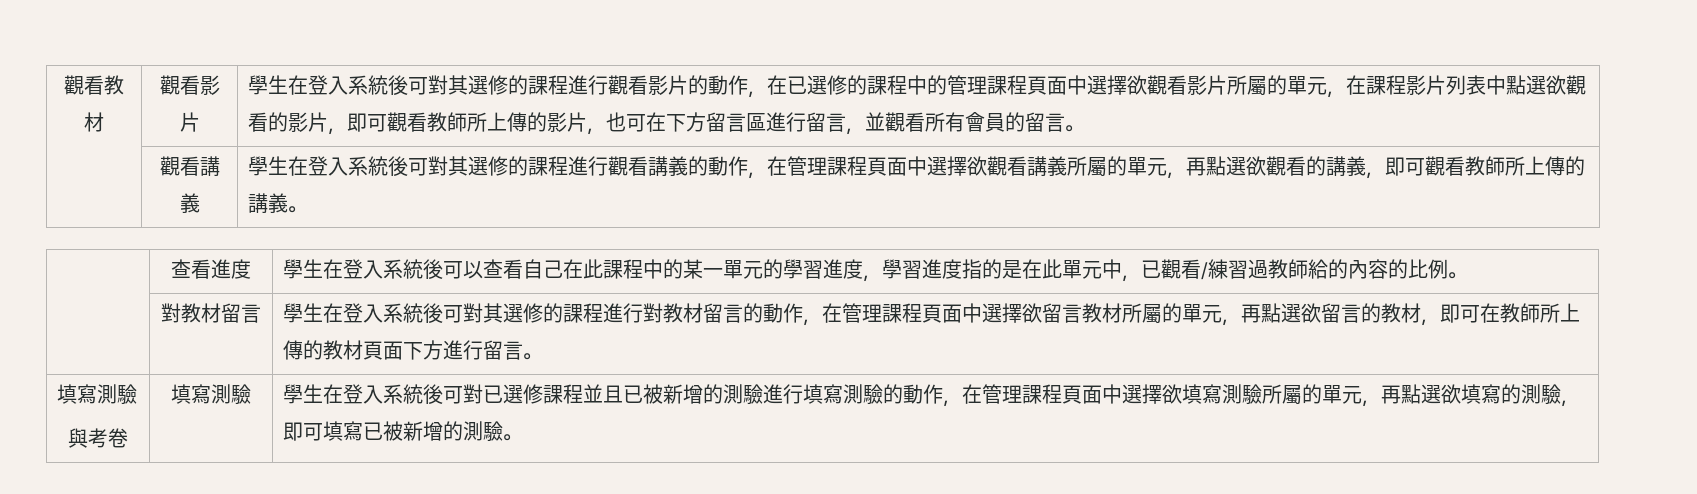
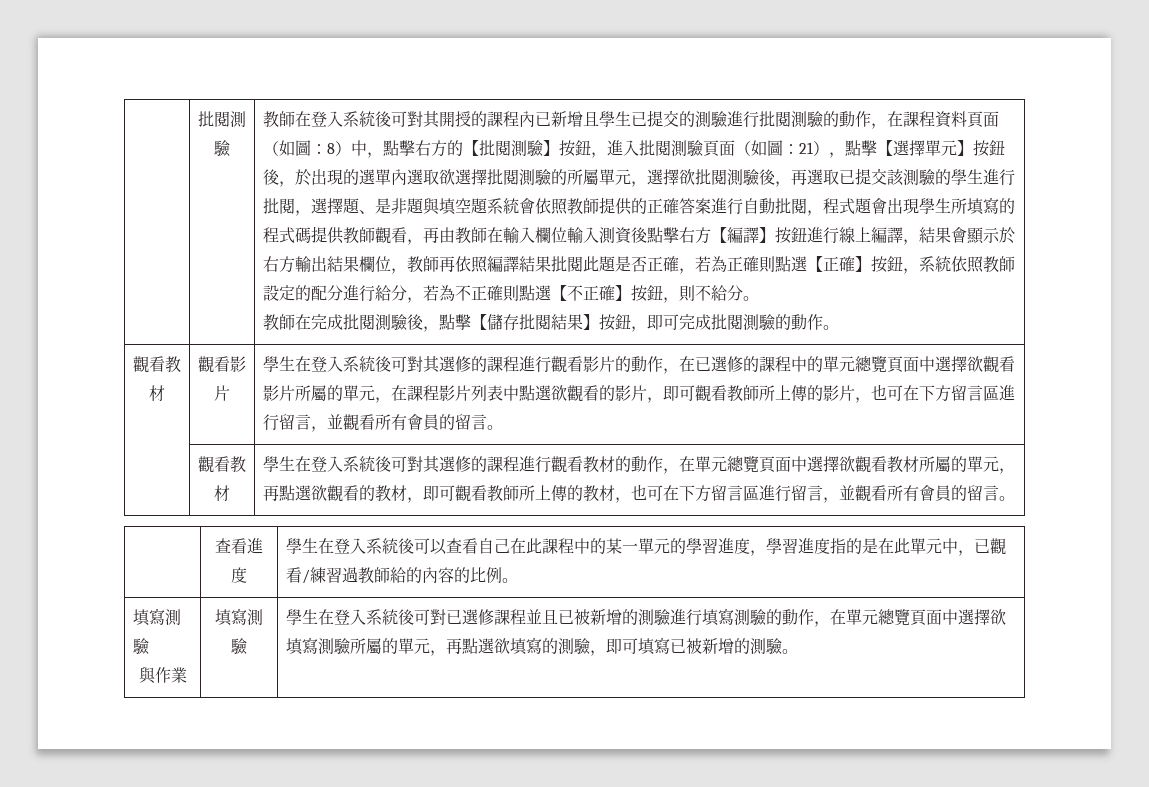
(64, 85) none -> [198,111,246,128] [213,140,231,157] [262,110,999,129] [262,140,1005,158] [262,168,1015,187] [262,197,1015,216] [262,226,1015,245] [262,256,1015,274] [262,285,759,303] [262,314,839,332] | 批閱測驗 | 教師在登入系統後可對其開授的課程內已新增且學生已提交的測驗進行批閱測驗的動作，在課程資料頁面（如圖：8）中，點擊右方的【批閱測驗】按鈕，進入批閱測驗頁面（如圖：21），點擊【選擇單元】按鈕後，於出現的選單內選取欲選擇批閱測驗的所屬單元，選擇欲批閱測驗後，再選取已提交該測驗的學生進行批閱，選擇題、是非題與填空題系統會依照教師提供的正確答案進行自動批閱，程式題會出現學生所填寫的程式碼提供教師觀看，再由教師在輸入欄位輸入測資後點擊右方【編譯】按鈕進行線上編譯，結果會顯示於右方輸出結果欄位，教師再依照編譯結果批閱此題是否正確，若為正確則點選【正確】按鈕，系統依照教師設定的配分進行給分，若為不正確則點選【不正確】按鈕，則不給分。 // 教師在完成批閱測驗後，點擊【儲存批閱結果】按鈕，即可完成批閱測驗的動作。 //
[946,75,1027,95] 管理課程 -> [822,356,887,373] 單元總覽
[199,156,220,176] [179,193,200,213] 講義 -> [230,456,246,473] [214,485,230,502] 教材
[647,156,1067,179] 講義的動作，在管理課程頁面中選擇欲觀看講義 -> [582,456,919,474] 教材的動作，在單元總覽頁面中選擇欲觀看教材
[1325,156,1585,179] [247,193,288,213] 講義，即可觀看教師所上傳的講義 -> [374,484,999,503] 教材，即可觀看教師所上傳的教材，也可在下方留言區進行留言，並觀看所有會員的留言
[161,303,261,323] [282,303,1580,326] [282,340,542,360] // | 對教材留言 | 學生在登入系統後可對其選修的課程進行對教材留言的動作，在管理課程頁面中選擇欲留言教材所屬的單元，再點選欲留言的教材，即可在教師所上傳的教材頁面下方進行留言。 -> (518, 580) none
[88,428,128,448] 考卷 -> [154,667,187,683] 作業
[981,384,1062,404] 管理課程 -> [845,609,910,626] 單元總覽

